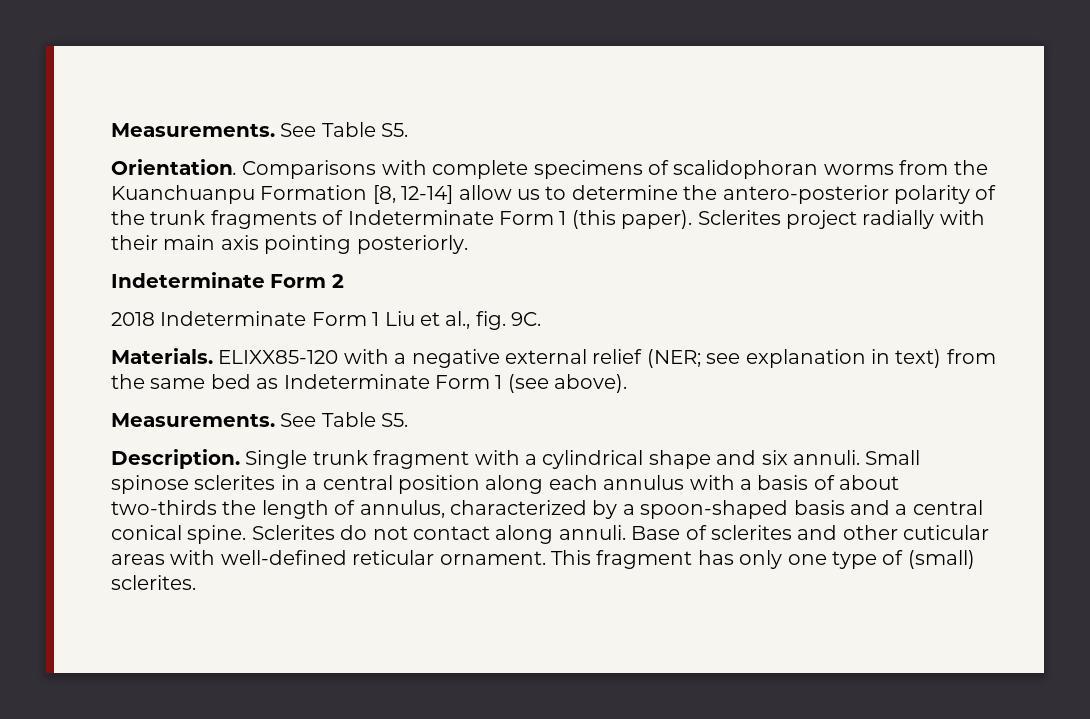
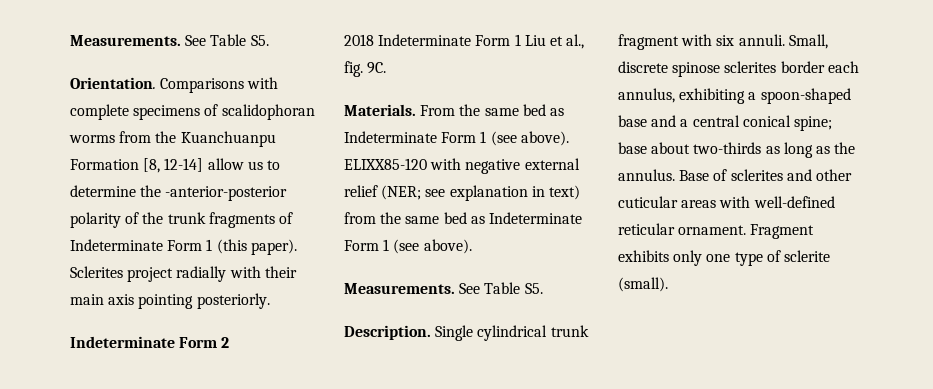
[722,185,889,204] antero-posterior -> [165,186,288,201] -anterior-posterior
(213, 356) none -> [420,104,564,116] [344,131,569,146] From the same bed as Indeterminate Form 1 (see above).
[394,353,407,364] a -> (462, 164) none
(308, 459) none -> [477,325,548,341] cylindrical
[525,450,921,469] [111,475,900,494] [111,500,618,519] a cylindrical shape and six annuli. Small spinose sclerites in a central position along each annulus with a basis of about two-thirds the length of annulus, characterized by -> [716,34,828,49] [618,61,859,77] [618,88,746,104] six annuli. Small, discrete spinose sclerites border each annulus, exhibiting
[793,500,845,515] basis -> [618,115,647,127] base
[187,525,626,544] spine. Sclerites do not contact along annuli. -> [793,116,832,131] [618,142,856,158] [618,169,675,181] spine; base about two-thirds as long as the annulus.
[551,550,734,569] This fragment has -> [750,224,815,239] [618,250,669,262] Fragment exhibits
[907,550,975,569] [111,575,196,590] (small) sclerites. -> [783,250,830,262] [618,277,668,292] sclerite (small).

